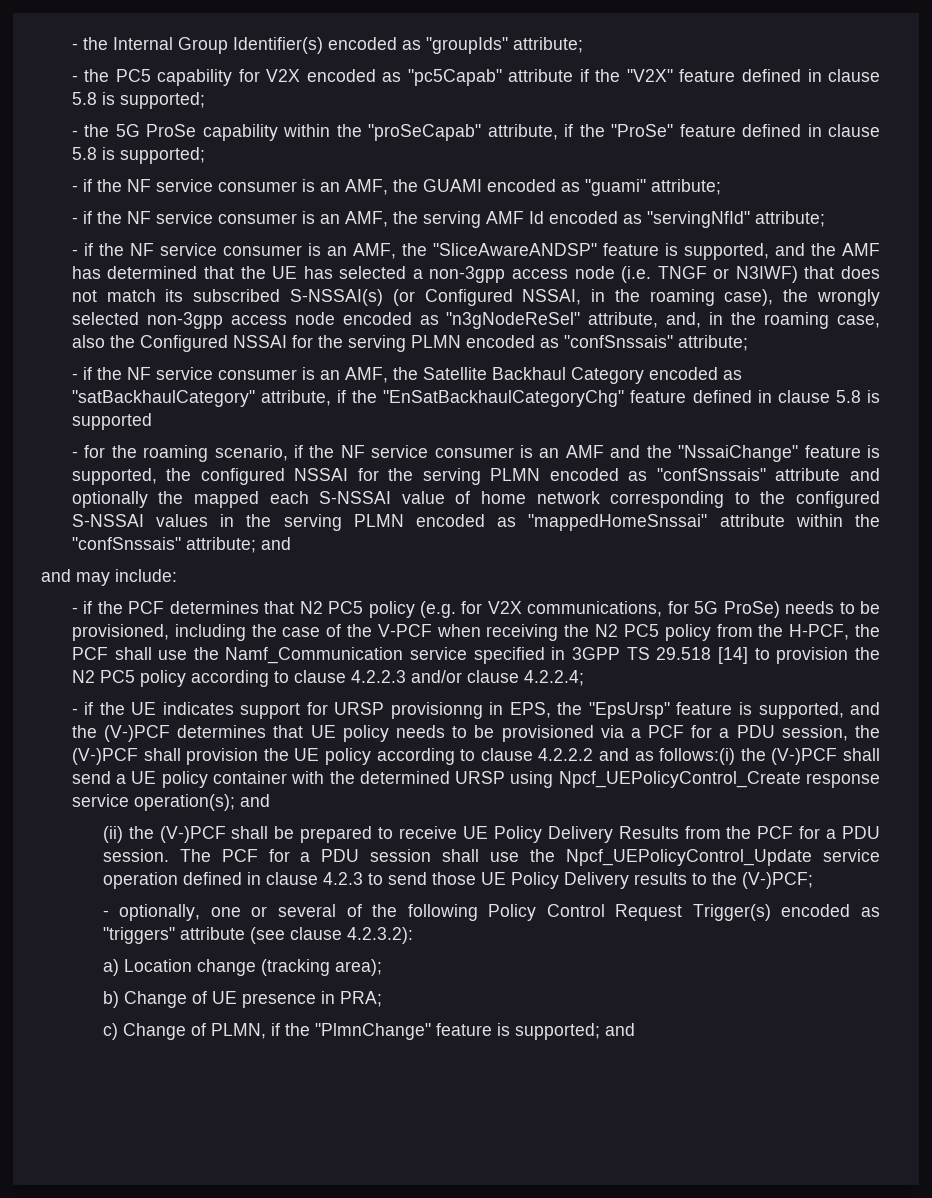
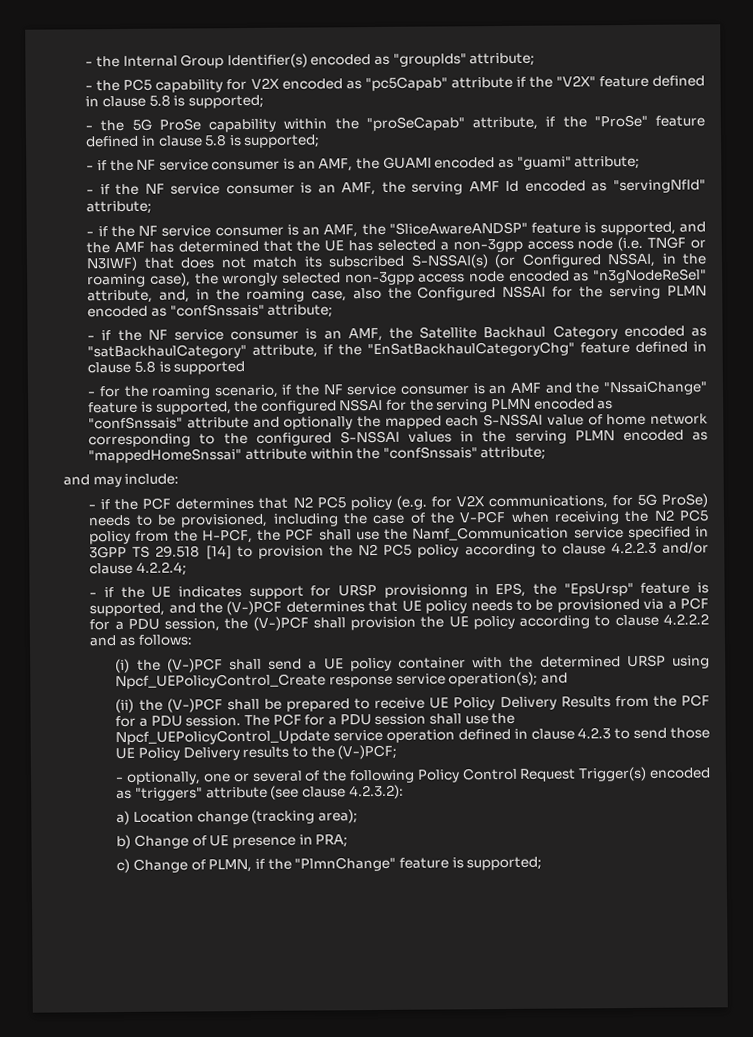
[260,537,291,550] and -> (547, 453) none
[659,748,736,765] follows:(i) -> [137,634,192,646] [115,658,131,674] follows: // (i)
[604,1023,635,1036] and -> (543, 863) none

